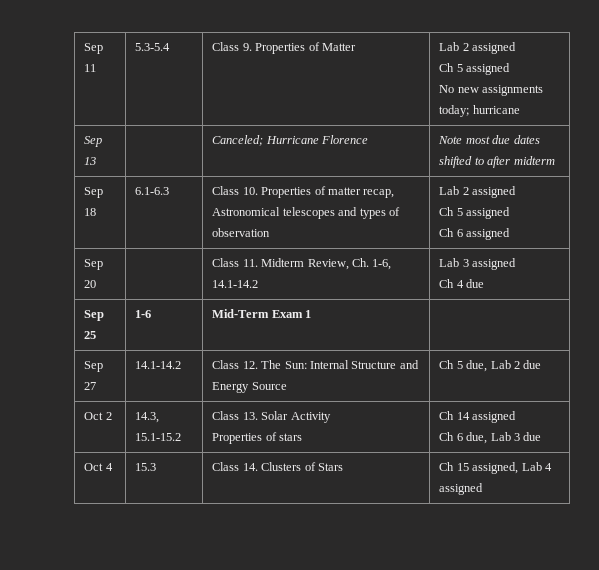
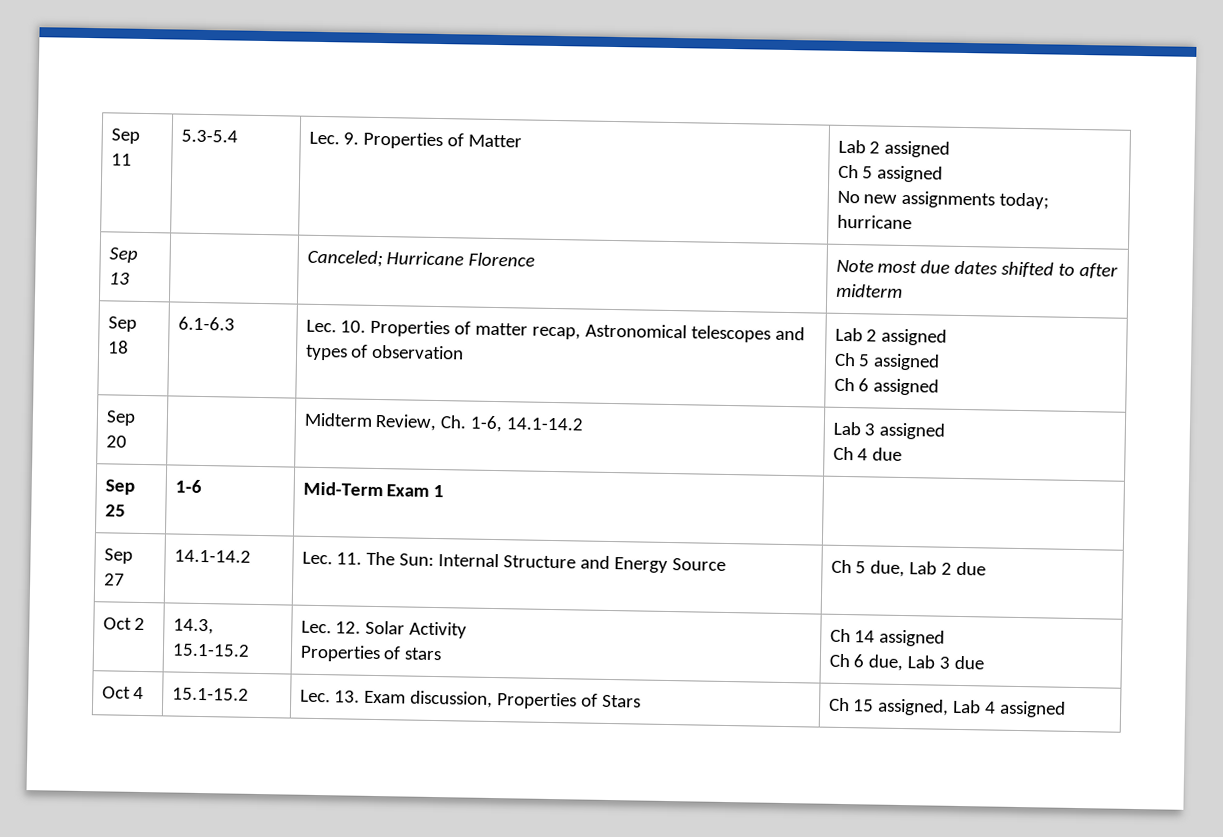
[212,42,240,51] Class -> [308,131,340,145] Lec.
[212,186,240,195] Class -> [305,319,337,333] Lec.
[212,258,258,267] Class 11. -> (127, 441) none
[212,360,258,369] Class 12. -> [301,551,363,565] Lec. 11.
[212,411,258,420] Class 13. -> [300,620,362,634] Lec. 12.
[135,463,157,471] [212,462,302,471] 15.3 | Class 14. Clusters -> [171,687,249,701] [299,689,578,710] 15.1-15.2 | Lec. 13. Exam discussion, Properties

